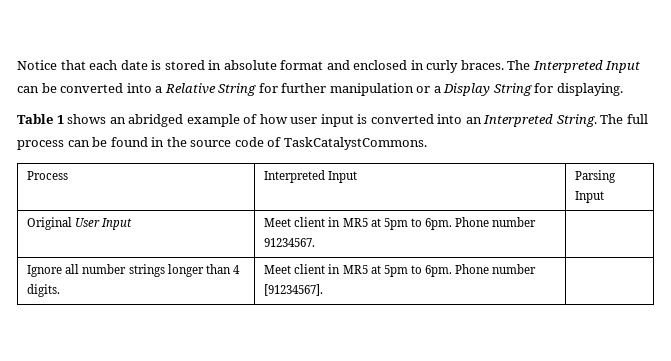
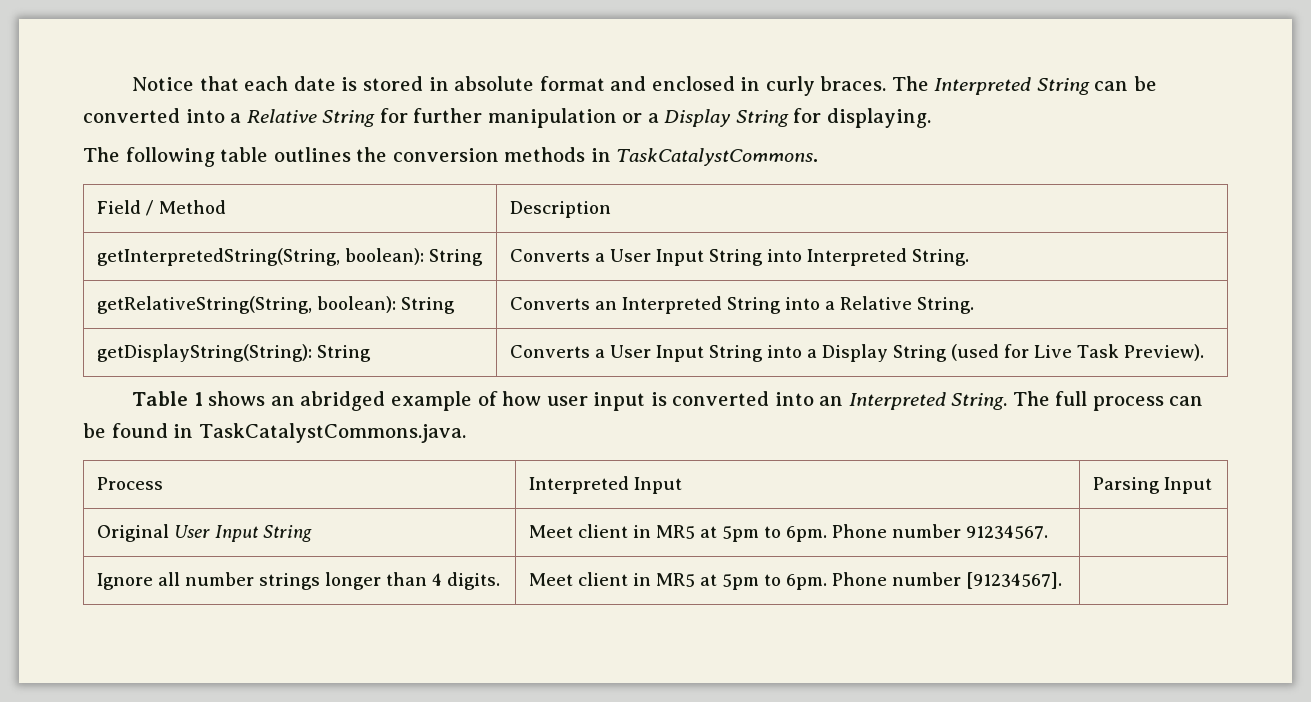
[605,61,641,73] Input -> [1036,78,1090,95] String
(623, 89) none -> [83,147,819,167] [96,200,226,216] [509,201,611,218] [96,248,483,266] [509,248,969,266] [96,296,455,314] [509,296,974,314] [96,344,371,362] [509,344,1204,362] // The following table outlines the conversion methods in TaskCatalystCommons. // Field / Method | Description // getInterpretedString(String, boolean): String | Converts a User Input String into Interpreted String. // getRelativeString(String, boolean): String | Converts an Interpreted String into a Relative String. // getDisplayString(String): String | Converts a User Input String into a Display String (used for Live Task Preview).
[166,137,427,150] the source code of TaskCatalystCommons. -> [198,423,466,443] TaskCatalystCommons.java.
(133, 224) none -> [262,525,312,542] String

